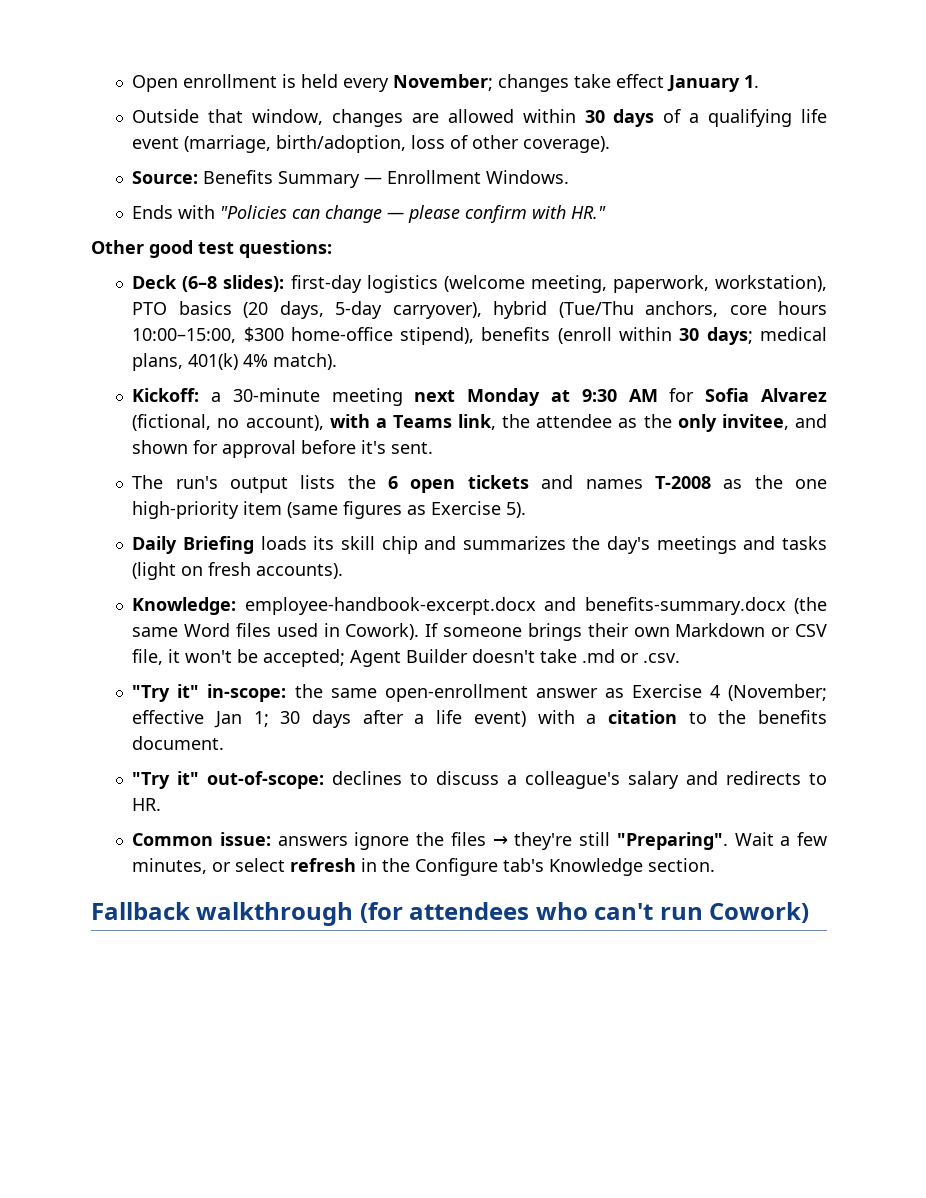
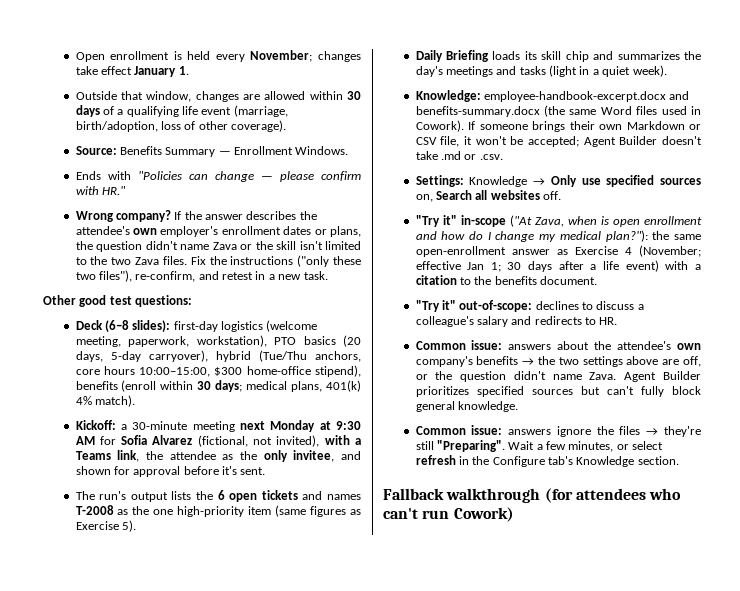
(607, 212) none -> [75,210,317,222] [75,226,361,237] [75,241,361,252] [75,255,361,267] [75,270,328,282] // Wrong company? If the answer describes the attendee's own employer's enrollment dates or plans, the question didn't name Zava or the skill isn't limited to the two Zava files. Fix the instructions ("only these two files"), re-confirm, and retest in a new task.
[217,415,324,431] no account), -> [253,435,320,447] not invited),
[181,562,344,579] on fresh accounts). -> [579,65,667,77] in a quiet week).
[132,684,287,702] "Try it" in-scope: -> [415,175,701,187] [415,190,562,202] [415,215,702,227] [415,230,648,242] Settings: Knowledge → Only use specified sources on, Search all websites off. // "Try it" in-scope ("At Zava, when is open enrollment and how do I change my medical plan?"):
(162, 804) none -> [415,340,701,350] [415,356,701,367] [415,371,701,382] [415,386,701,397] [415,401,518,412] // Common issue: answers about the attendee's own company's benefits → the two settings above are off, or the question didn't name Zava. Agent Builder prioritizes specified sources but can't fully block general knowledge.

